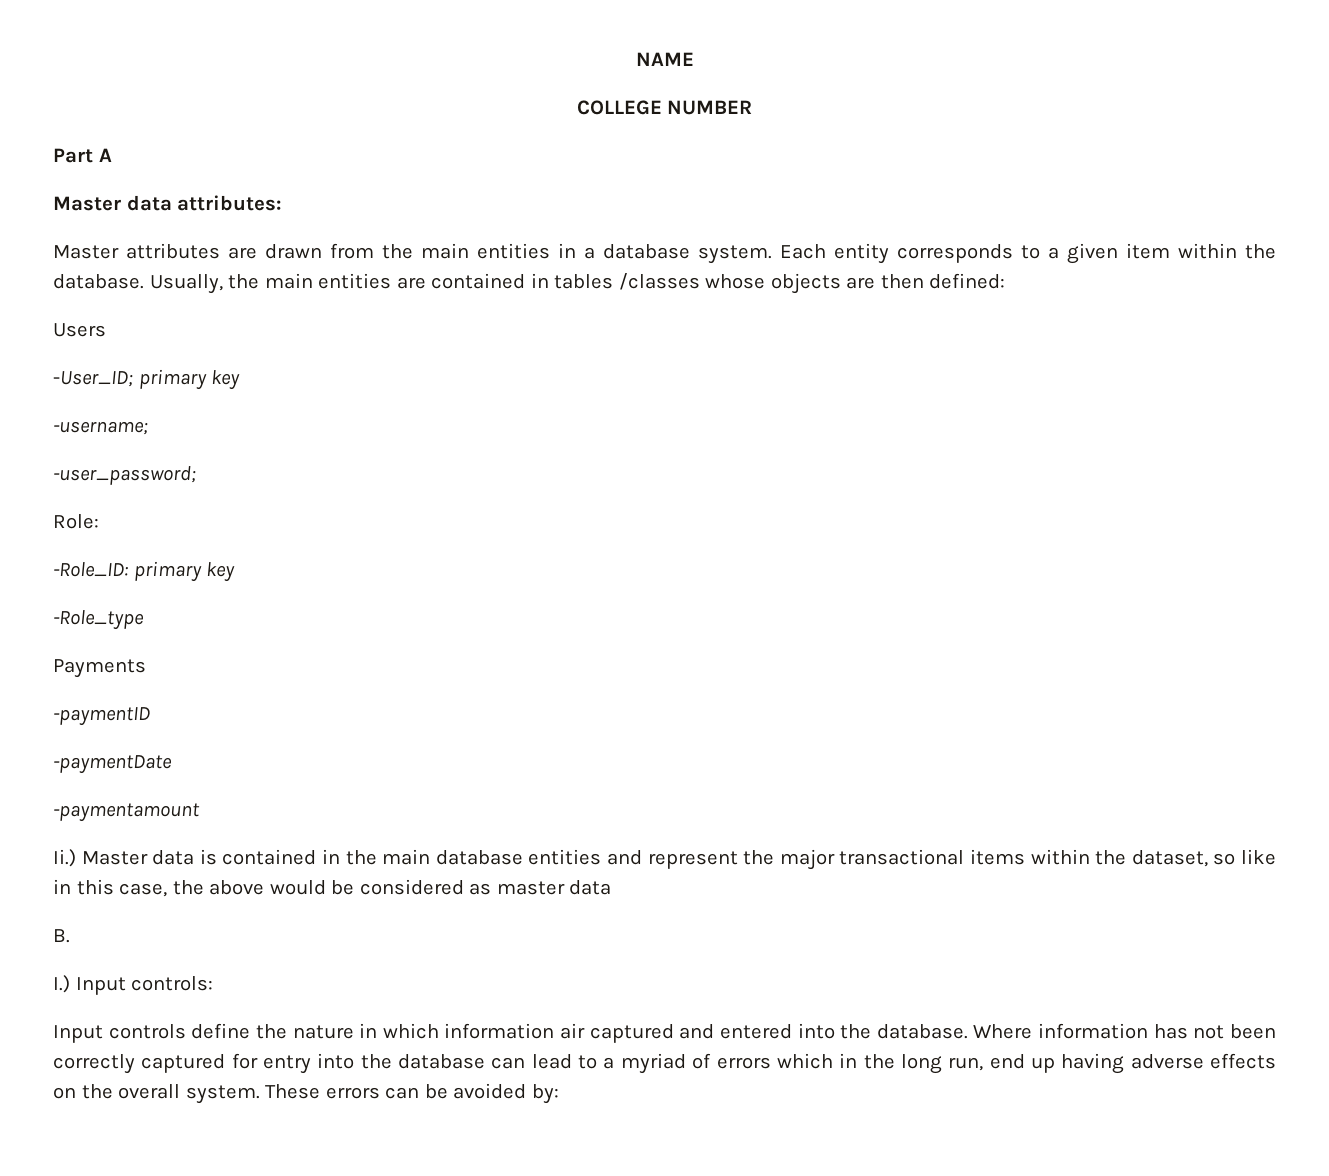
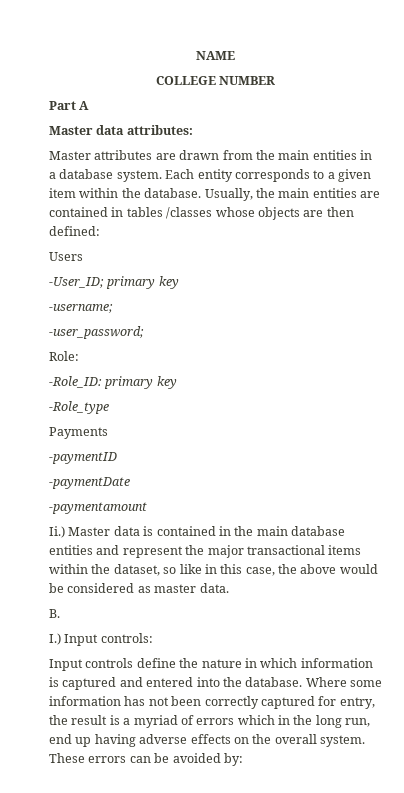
[569,880,612,895] data -> [199,583,229,593] data.
[560,1023,586,1039] air -> [49,677,59,687] is
(1033, 1031) none -> [350,680,382,687] some
[263,1053,598,1074] entry into the database can lead to -> [339,697,375,709] [49,715,120,725] entry, the result is

